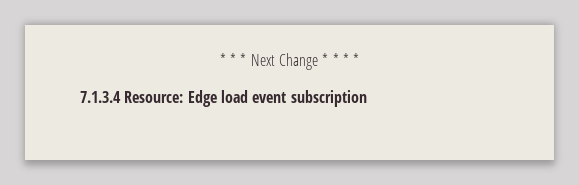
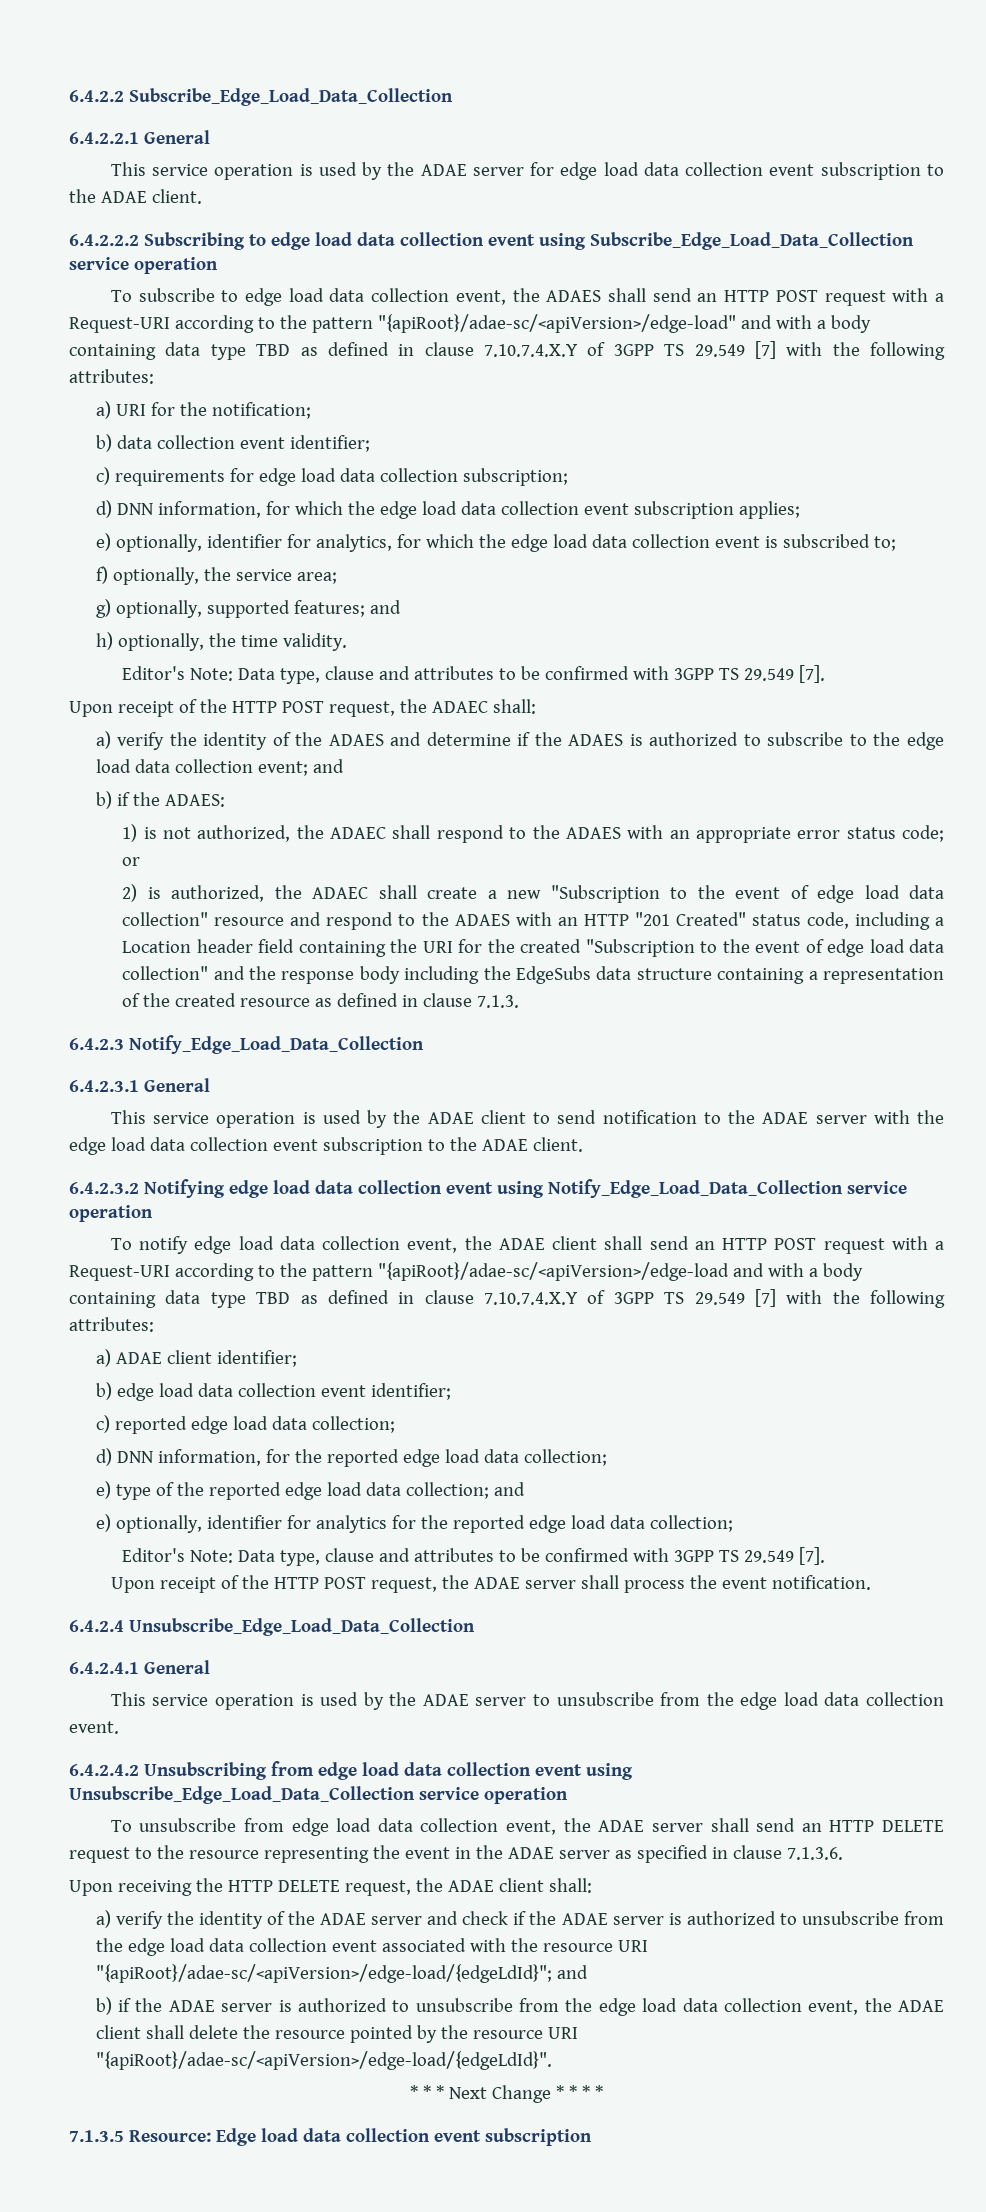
(219, 59) none -> [69,88,453,106] [69,130,210,144] [110,162,944,180] [69,189,202,204] [69,232,914,250] [69,257,218,274] [110,288,945,306] [69,314,871,333] [69,341,945,360] [69,369,154,384] [95,401,311,419] [95,434,370,452] [95,467,568,486] [95,500,800,519] [95,533,896,552] [95,566,337,585] [95,599,401,618] [95,632,347,651] [122,665,826,684] [69,699,536,717] [95,731,945,750] [95,759,344,776] [95,791,225,809] [122,824,944,843] [122,857,141,866] [122,884,944,903] [122,912,945,930] [122,939,944,957] [122,966,944,984] [122,993,520,1008] [69,1035,424,1054] [69,1078,210,1092] [110,1110,945,1128] [69,1137,583,1155] [69,1179,907,1198] [69,1205,153,1222] [110,1236,945,1254] [69,1262,863,1281] [69,1289,945,1308] [69,1317,154,1332] [95,1349,297,1367] [95,1382,451,1401] [95,1415,395,1434] [95,1448,607,1467] [95,1481,525,1500] [95,1514,733,1533] [122,1547,826,1566] [110,1575,871,1593] [69,1618,475,1636] [69,1660,210,1674] [110,1692,944,1710] [69,1721,119,1734] [69,1761,633,1780] [69,1786,568,1804] [110,1818,944,1836] [69,1845,843,1863] [69,1878,592,1896] [95,1910,945,1929] [95,1938,648,1956] [95,1964,588,1983] [95,1997,944,2016] [95,2025,578,2043] [95,2051,552,2070] 6.4.2.2 Subscribe_Edge_Load_Data_Collection // 6.4.2.2.1 General // This service operation is used by the ADAE server for edge load data collection event subscription to the ADAE client. // 6.4.2.2.2 Subscribing to edge load data collection event using Subscribe_Edge_Load_Data_Collection service operation // To subscribe to edge load data collection event, the ADAES shall send an HTTP POST request with a Request-URI according to the pattern "{apiRoot}/adae-sc/<apiVersion>/edge-load" and with a body containing data type TBD as defined in clause 7.10.7.4.X.Y of 3GPP TS 29.549 [7] with the following attributes: // a) URI for the notification; // b) data collection event identifier; // c) requirements for edge load data collection subscription; // d) DNN information, for which the edge load data collection event subscription applies; // e) optionally, identifier for analytics, for which the edge load data collection event is subscribed to; // f) optionally, the service area; // g) optionally, supported features; and // h) optionally, the time validity. // Editor's Note: Data type, clause and attributes to be confirmed with 3GPP TS 29.549 [7]. // Upon receipt of the HTTP POST request, the ADAEC shall: // a) verify the identity of the ADAES and determine if the ADAES is authorized to subscribe to the edge load data collection event; and // b) if the ADAES: // 1) is not authorized, the ADAEC shall respond to the ADAES with an appropriate error status code; or // 2) is authorized, the ADAEC shall create a new "Subscription to the event of edge load data collection" resource and respond to the ADAES with an HTTP "201 Created" status code, including a Location header field containing the URI for the created "Subscription to the event of edge load data collection" and the response body including the EdgeSubs data structure containing a representation of the created resource as defined in clause 7.1.3. // 6.4.2.3 Notify_Edge_Load_Data_Collection // 6.4.2.3.1 General // This service operation is used by the ADAE client to send notification to the ADAE server with the edge load data collection event subscription to the ADAE client. // 6.4.2.3.2 Notifying edge load data collection event using Notify_Edge_Load_Data_Collection service operation // To notify edge load data collection event, the ADAE client shall send an HTTP POST request with a Request-URI according to the pattern "{apiRoot}/adae-sc/<apiVersion>/edge-load and with a body containing data type TBD as defined in clause 7.10.7.4.X.Y of 3GPP TS 29.549 [7] with the following attributes: // a) ADAE client identifier; // b) edge load data collection event identifier; // c) reported edge load data collection; // d) DNN information, for the reported edge load data collection; // e) type of the reported edge load data collection; and // e) optionally, identifier for analytics for the reported edge load data collection; // Editor's Note: Data type, clause and attributes to be confirmed with 3GPP TS 29.549 [7]. // Upon receipt of the HTTP POST request, the ADAE server shall process the event notification. // 6.4.2.4 Unsubscribe_Edge_Load_Data_Collection // 6.4.2.4.1 General // This service operation is used by the ADAE server to unsubscribe from the edge load data collection event. // 6.4.2.4.2 Unsubscribing from edge load data collection event using Unsubscribe_Edge_Load_Data_Collection service operation // To unsubscribe from edge load data collection event, the ADAE server shall send an HTTP DELETE request to the resource representing the event in the ADAE server as specified in clause 7.1.3.6. // Upon receiving the HTTP DELETE request, the ADAE client shall: // a) verify the identity of the ADAE server and check if the ADAE server is authorized to unsubscribe from the edge load data collection event associated with the resource URI "{apiRoot}/adae-sc/<apiVersion>/edge-load/{edgeLdId}"; and // b) if the ADAE server is authorized to unsubscribe from the edge load data collection event, the ADAE client shall delete the resource pointed by the resource URI "{apiRoot}/adae-sc/<apiVersion>/edge-load/{edgeLdId}". //
[80,91,121,103] 7.1.3.4 -> [69,2130,124,2142] 7.1.3.5
(248, 96) none -> [303,2128,430,2142] data collection

